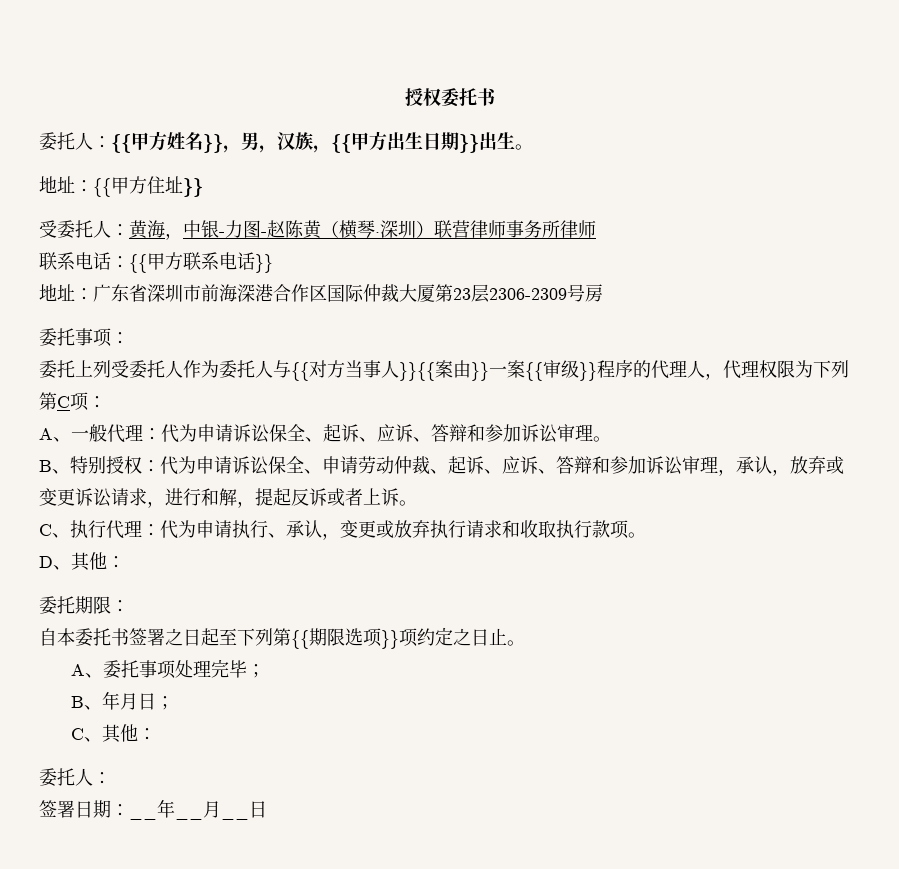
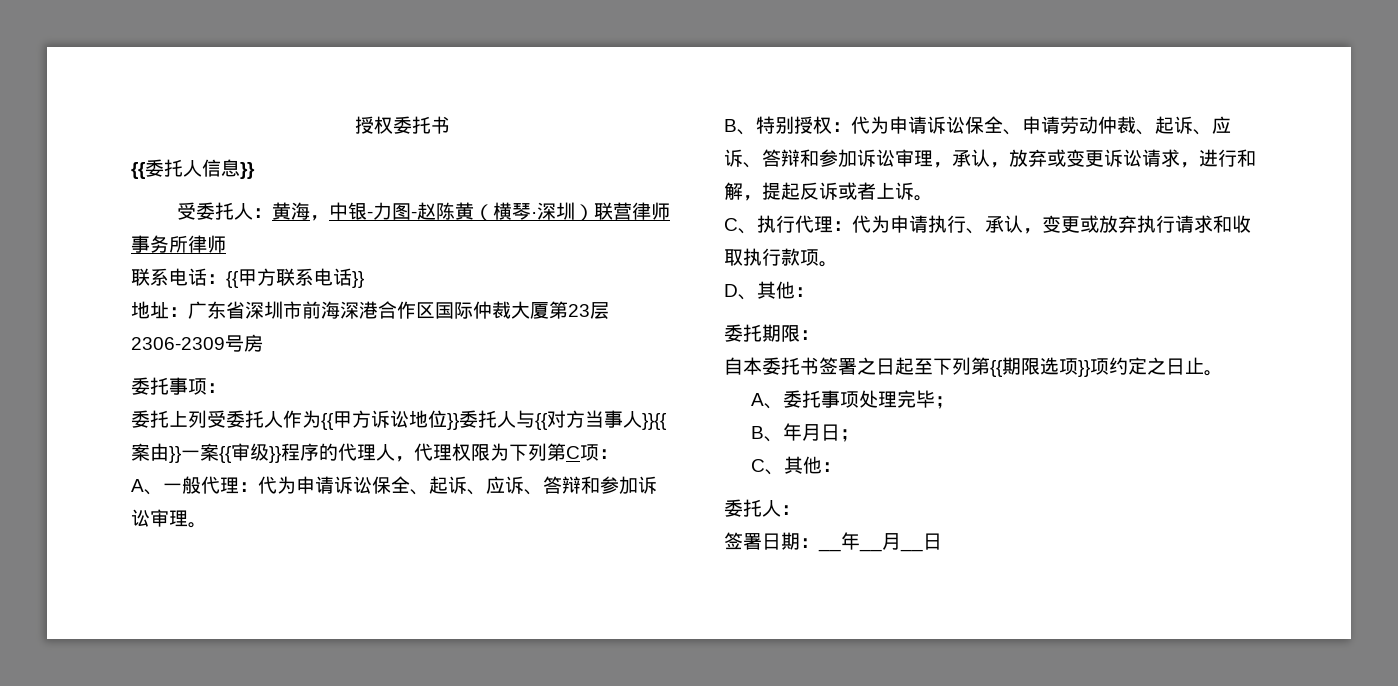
[39,131,533,153] [39,176,183,197] 委托人：{{甲方姓名}}，男，汉族，{{甲方出生日期}}出生。 // 地址：{{甲方住址 -> [131,159,240,179] {{委托人信息
(219, 369) none -> [321,410,459,430] {{甲方诉讼地位}}

